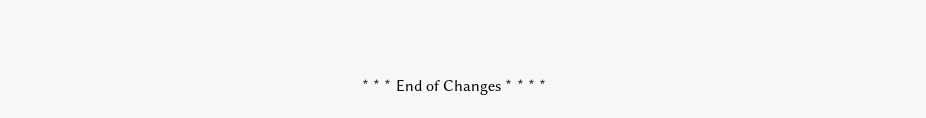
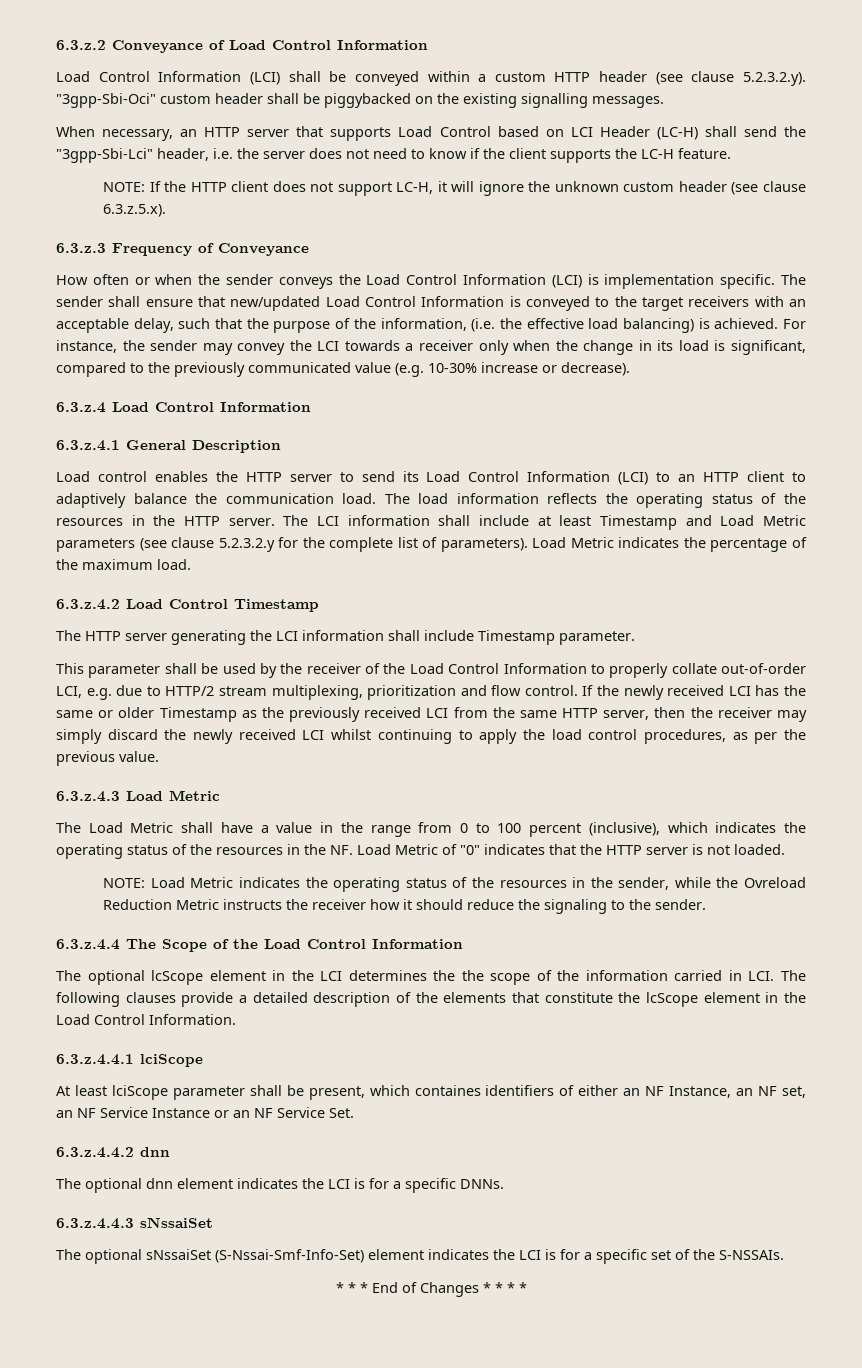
(361, 85) none -> [56,40,428,53] [56,71,806,86] [56,93,664,108] [56,126,806,141] [56,148,731,163] [103,181,807,196] [103,204,167,217] [56,243,309,256] [56,274,806,289] [56,296,807,311] [56,318,806,333] [56,340,806,355] [56,362,630,377] [56,402,311,413] [56,440,281,453] [56,471,807,485] [56,493,807,508] [56,515,806,530] [56,537,807,552] [56,559,191,570] [56,599,319,612] [56,630,635,645] [56,663,806,678] [56,685,807,700] [56,707,807,722] [56,729,806,744] [56,751,159,766] [56,790,220,802] [56,822,806,837] [56,844,785,859] [103,877,806,892] [103,899,707,914] [56,939,463,952] [56,970,806,985] [56,992,806,1007] [56,1014,236,1025] [56,1054,203,1067] [56,1085,807,1100] [56,1107,354,1118] [56,1147,170,1158] [56,1178,504,1193] [56,1217,213,1229] [56,1249,784,1264] 6.3.z.2 Conveyance of Load Control Information // Load Control Information (LCI) shall be conveyed within a custom HTTP header (see clause 5.2.3.2.y). "3gpp-Sbi-Oci" custom header shall be piggybacked on the existing signalling messages. // When necessary, an HTTP server that supports Load Control based on LCI Header (LC-H) shall send the "3gpp-Sbi-Lci" header, i.e. the server does not need to know if the client supports the LC-H feature. // NOTE: If the HTTP client does not support LC-H, it will ignore the unknown custom header (see clause 6.3.z.5.x). // 6.3.z.3 Frequency of Conveyance // How often or when the sender conveys the Load Control Information (LCI) is implementation specific. The sender shall ensure that new/updated Load Control Information is conveyed to the target receivers with an acceptable delay, such that the purpose of the information, (i.e. the effective load balancing) is achieved. For instance, the sender may convey the LCI towards a receiver only when the change in its load is significant, compared to the previously communicated value (e.g. 10-30% increase or decrease). // 6.3.z.4 Load Control Information // 6.3.z.4.1 General Description // Load control enables the HTTP server to send its Load Control Information (LCI) to an HTTP client to adaptively balance the communication load. The load information reflects the operating status of the resources in the HTTP server. The LCI information shall include at least Timestamp and Load Metric parameters (see clause 5.2.3.2.y for the complete list of parameters). Load Metric indicates the percentage of the maximum load. // 6.3.z.4.2 Load Control Timestamp // The HTTP server generating the LCI information shall include Timestamp parameter. // This parameter shall be used by the receiver of the Load Control Information to properly collate out-of-order LCI, e.g. due to HTTP/2 stream multiplexing, prioritization and flow control. If the newly received LCI has the same or older Timestamp as the previously received LCI from the same HTTP server, then the receiver may simply discard the newly received LCI whilst continuing to apply the load control procedures, as per the previous value. // 6.3.z.4.3 Load Metric // The Load Metric shall have a value in the range from 0 to 100 percent (inclusive), which indicates the operating status of the resources in the NF. Load Metric of "0" indicates that the HTTP server is not loaded. // NOTE: Load Metric indicates the operating status of the resources in the sender, while the Ovreload Reduction Metric instructs the receiver how it should reduce the signaling to the sender. // 6.3.z.4.4 The Scope of the Load Control Information // The optional lcScope element in the LCI determines the the scope of the information carried in LCI. The following clauses provide a detailed description of the elements that constitute the lcScope element in the Load Control Information. // 6.3.z.4.4.1 lciScope // At least lciScope parameter shall be present, which containes identifiers of either an NF Instance, an NF set, an NF Service Instance or an NF Service Set. // 6.3.z.4.4.2 dnn // The optional dnn element indicates the LCI is for a specific DNNs. // 6.3.z.4.4.3 sNssaiSet // The optional sNssaiSet (S-Nssai-Smf-Info-Set) element indicates the LCI is for a specific set of the S-NSSAIs. //

